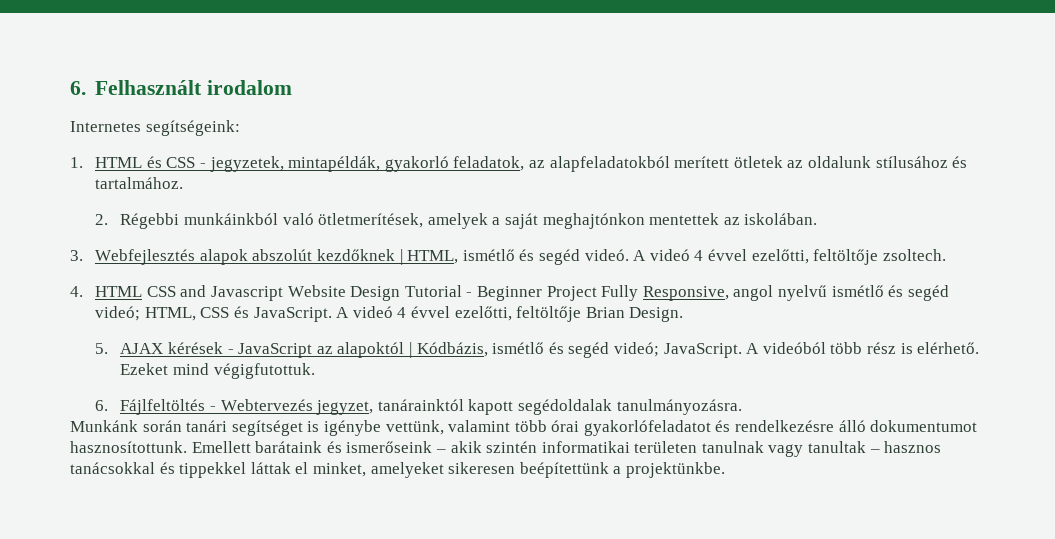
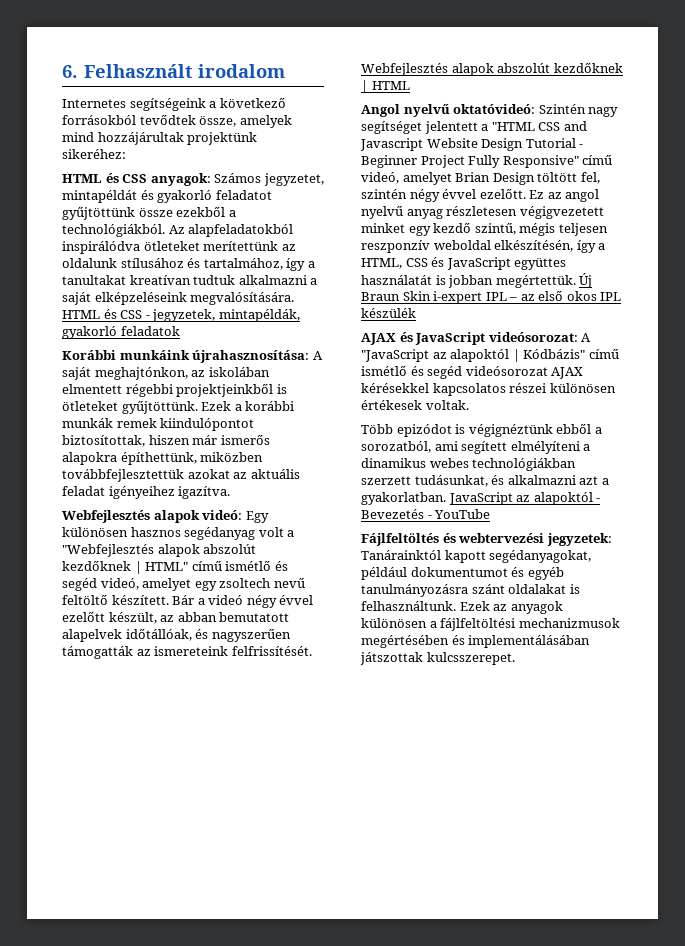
[145,120,240,136] [70,157,83,168] segítségeink: // 1. -> [129,97,286,111] [62,114,292,128] [62,132,258,145] [62,149,126,159] [62,173,324,186] [62,190,272,203] [62,206,236,220] [62,224,294,237] [62,241,296,254] [62,258,315,271] [62,275,318,285] [62,292,295,305] segítségeink a következő forrásokból tevődtek össze, amelyek mind hozzájárultak projektünk sikeréhez: // HTML és CSS anyagok: Számos jegyzetet, mintapéldát és gyakorló feladatot gyűjtöttünk össze ezekből a technológiákból. Az alapfeladatokból inspirálódva ötleteket merítettünk az oldalunk stílusához és tartalmához, így a tanultakat kreatívan tudtuk alkalmazni a saját elképzeléseink megvalósítására.
[453,156,968,172] [95,177,184,189] [95,213,818,229] [70,250,83,261] feladatok, az alapfeladatokból merített ötletek az oldalunk stílusához és tartalmához. // 2. Régebbi munkáinkból való ötletmerítések, amelyek a saját meghajtónkon mentettek az iskolában. // 3. -> [120,326,180,336] [62,350,323,363] [62,367,270,380] [62,383,287,397] [62,400,295,414] [62,418,255,431] [62,434,270,447] [62,452,264,465] [62,469,300,482] [62,486,231,499] [62,510,269,523] [62,527,295,540] [62,544,257,557] [62,560,288,574] [62,577,305,591] [62,594,314,608] [62,611,290,624] [62,628,291,642] [62,646,312,659] feladatok // Korábbi munkáink újrahasznosítása: A saját meghajtónkon, az iskolában elmentett régebbi projektjeinkből is ötleteket gyűjtöttünk. Ezek a korábbi munkák remek kiindulópontot biztosítottak, hiszen már ismerős alapokra építhettünk, miközben továbbfejlesztettük azokat az aktuális feladat igényeihez igazítva. // Webfejlesztés alapok videó: Egy különösen hasznos segédanyag volt a "Webfejlesztés alapok abszolút kezdőknek | HTML" című ismétlő és segéd videó, amelyet egy zsoltech nevű feltöltő készített. Bár a videó négy évvel ezelőtt készült, az abban bemutatott alapelvek időtállóak, és nagyszerűen támogatták az ismereteink felfrissítését.
[407,249,946,265] [70,286,143,297] HTML, ismétlő és segéd videó. A videó 4 évvel ezelőtti, feltöltője zsoltech. // 4. HTML -> [371,81,410,90] [361,103,619,117] [361,121,535,134] HTML // Angol nyelvű oktatóvideó: Szintén nagy segítséget jelentett a "HTML
[642,285,949,301] [95,306,684,322] [95,342,980,358] [120,363,315,379] [95,399,742,415] [70,420,978,436] [70,441,942,457] [70,462,725,478] Responsive, angol nyelvű ismétlő és segéd videó; HTML, CSS és JavaScript. A videó 4 évvel ezelőtti, feltöltője Brian Design. // 5. AJAX kérések - JavaScript az alapoktól | Kódbázis, ismétlő és segéd videó; JavaScript. A videóból több rész is elérhető. Ezeket mind végigfutottuk. // 6. Fájlfeltöltés - Webtervezés jegyzet, tanárainktól kapott segédoldalak tanulmányozásra. // Munkánk során tanári segítséget is igénybe vettünk, valamint több órai gyakorlófeladatot és rendelkezésre álló dokumentumot hasznosítottunk. Emellett barátaink és ismerőseink – akik szintén informatikai területen tanulnak vagy tanultak – hasznos tanácsokkal és tippekkel láttak el minket, amelyeket sikeresen beépítettünk a projektünkbe. -> [502,154,613,168] [361,172,600,185] [361,188,600,202] [361,205,604,219] [361,222,608,236] [361,240,606,253] [361,257,567,270] [361,273,593,288] [361,290,622,304] [361,308,416,318] [361,332,592,345] [361,348,619,362] [361,365,584,379] [361,383,616,396] [361,400,469,410] [361,423,602,437] [361,441,591,454] [361,458,577,471] [361,475,609,487] [361,492,601,505] [361,509,491,519] [361,533,612,546] [361,550,592,563] [361,567,564,580] [361,584,580,597] [361,601,563,614] [361,618,620,631] [361,635,591,648] [360,652,515,665] Responsive" című videó, amelyet Brian Design töltött fel, szintén négy évvel ezelőtt. Ez az angol nyelvű anyag részletesen végigvezetett minket egy kezdő szintű, mégis teljesen reszponzív weboldal elkészítésén, így a HTML, CSS és JavaScript együttes használatát is jobban megértettük. Új Braun Skin i-expert IPL – az első okos IPL készülék // AJAX és JavaScript videósorozat: A "JavaScript az alapoktól | Kódbázis" című ismétlő és segéd videósorozat AJAX kérésekkel kapcsolatos részei különösen értékesek voltak. // Több epizódot is végignéztünk ebből a sorozatból, ami segített elmélyíteni a dinamikus webes technológiákban szerzett tudásunkat, és alkalmazni azt a gyakorlatban. JavaScript az alapoktól - Bevezetés - YouTube // Fájlfeltöltés és webtervezési jegyzetek: Tanárainktól kapott segédanyagokat, például dokumentumot és egyéb tanulmányozásra szánt oldalakat is felhasználtunk. Ezek az anyagok különösen a fájlfeltöltési mechanizmusok megértésében és implementálásában játszottak kulcsszerepet.

